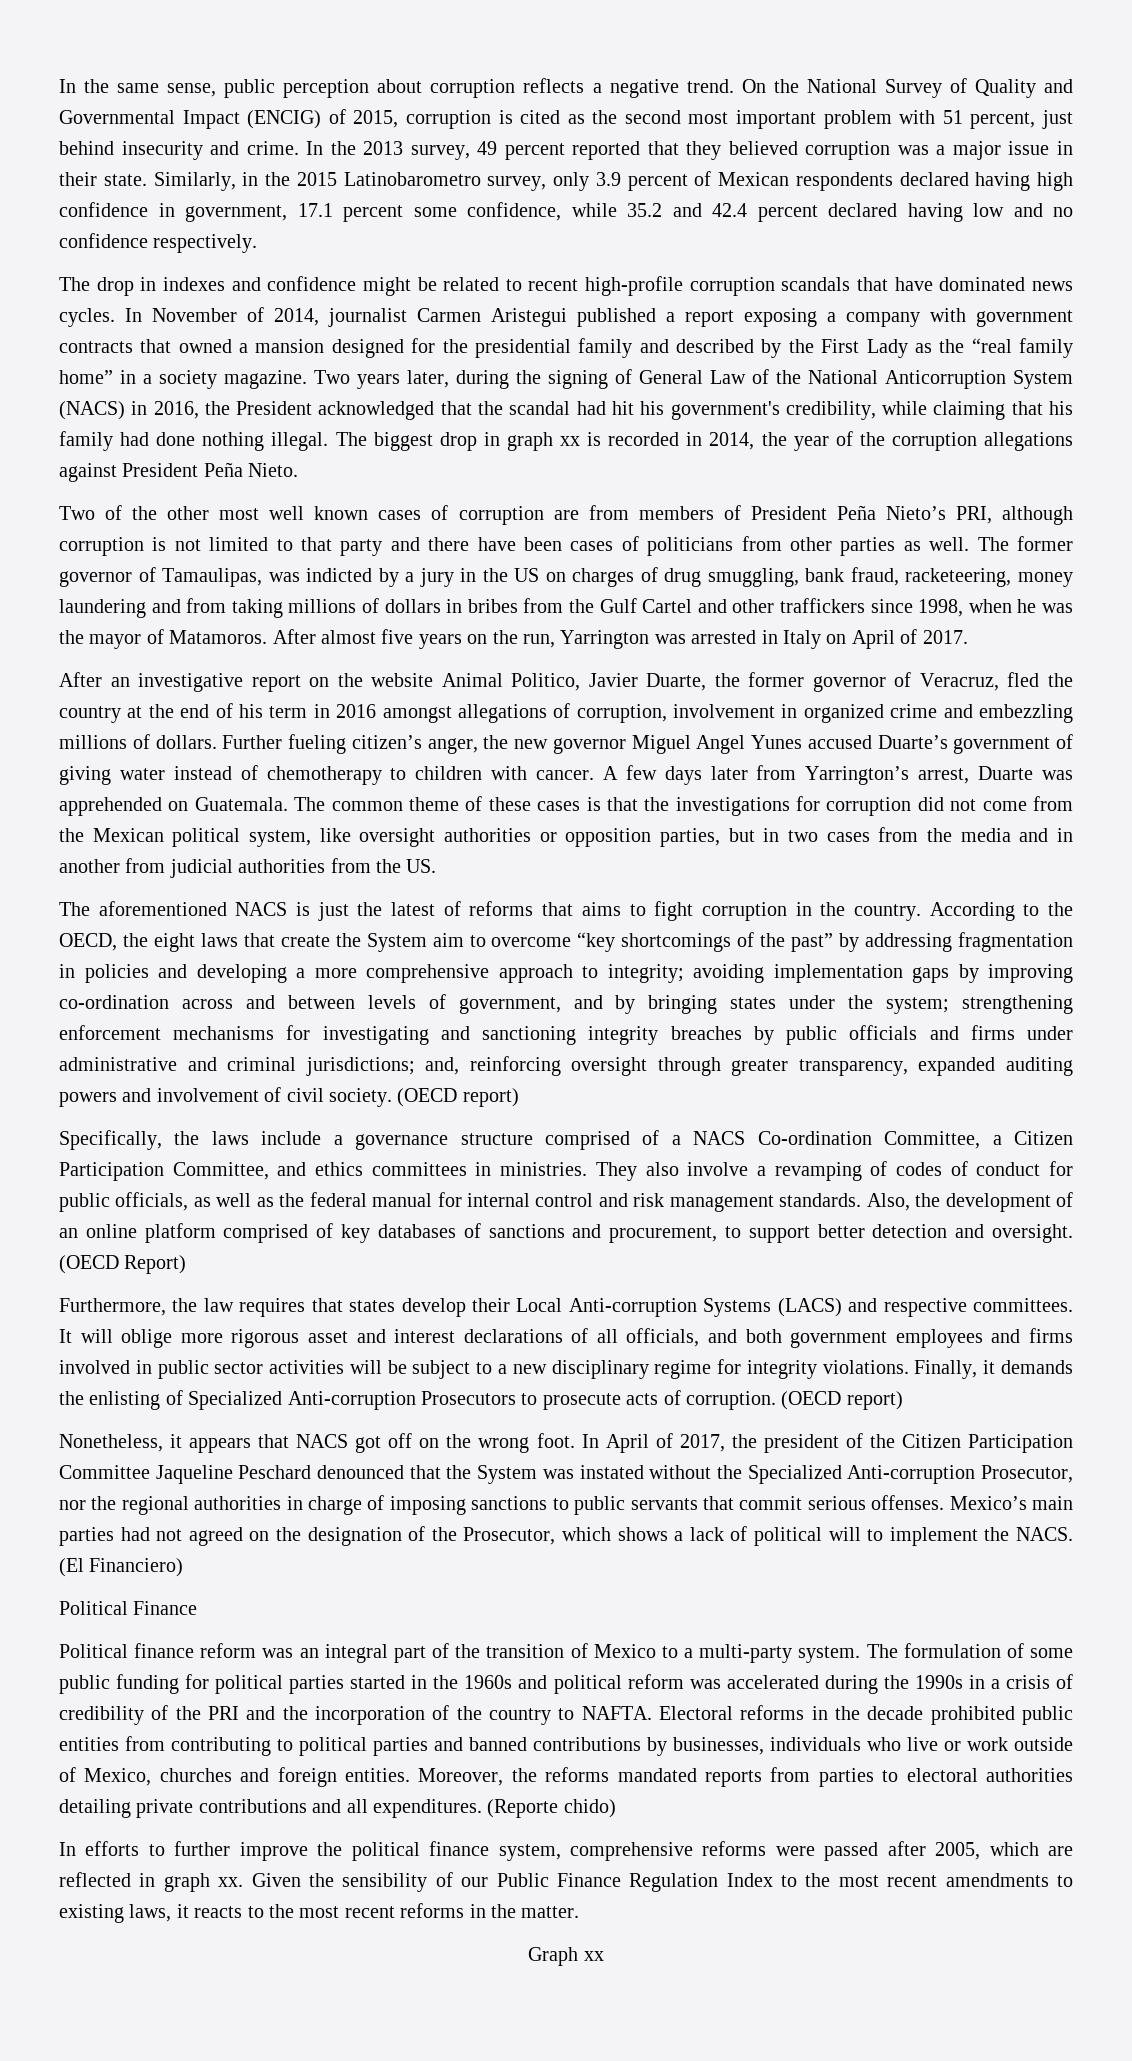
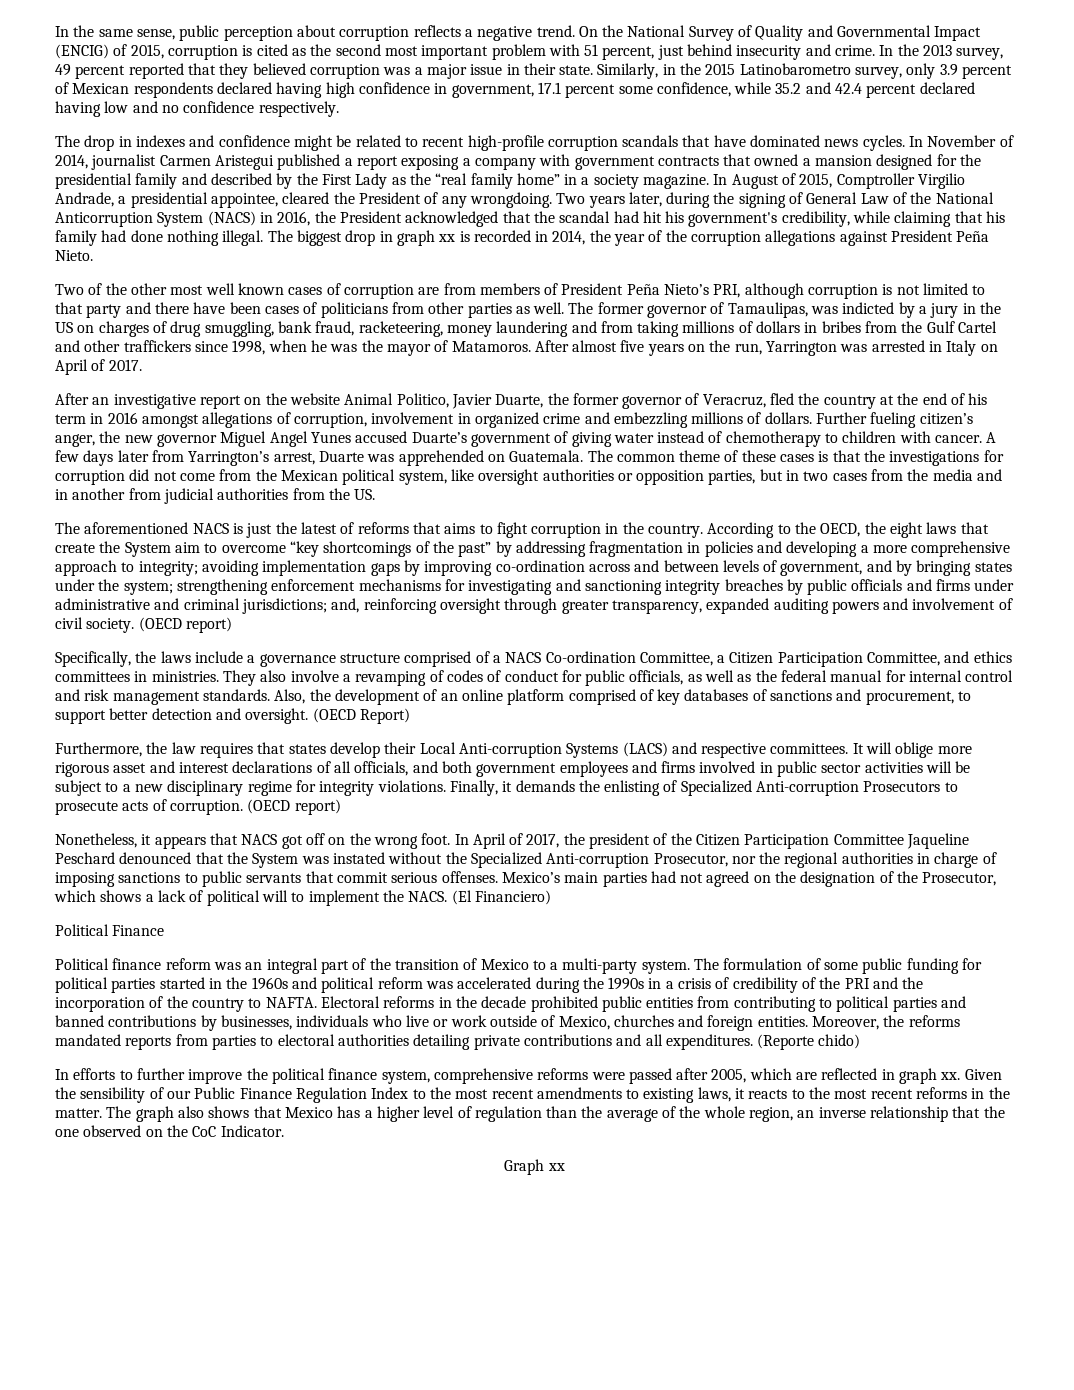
(307, 379) none -> [713,173,966,189] [55,192,552,208] In August of 2015, Comptroller Virgilio Andrade, a presidential appointee, cleared the President of any wrongdoing.
(580, 1912) none -> [106,1106,1005,1122] [55,1125,284,1137] The graph also shows that Mexico has a higher level of regulation than the average of the whole region, an inverse relationship that the one observed on the CoC Indicator.

